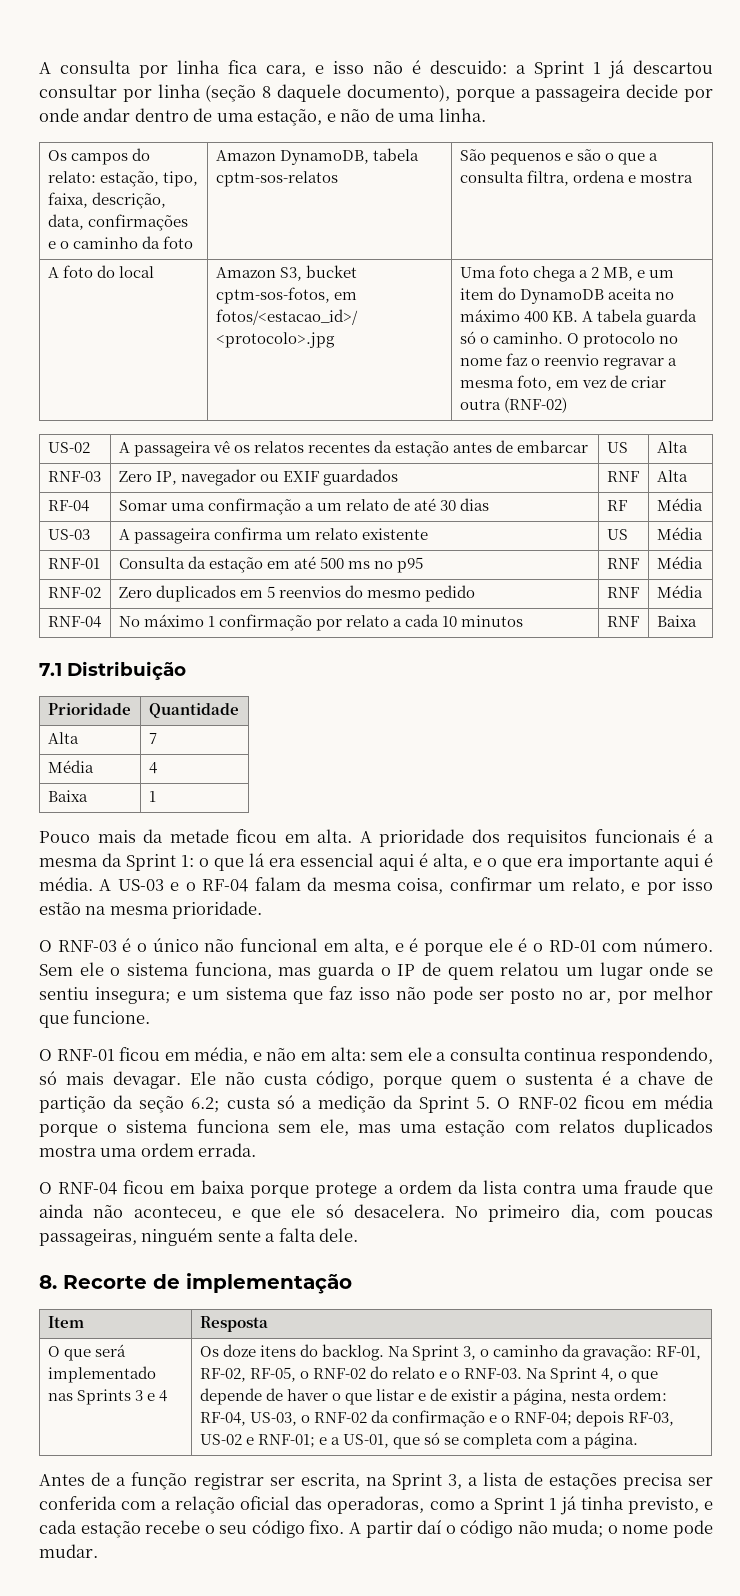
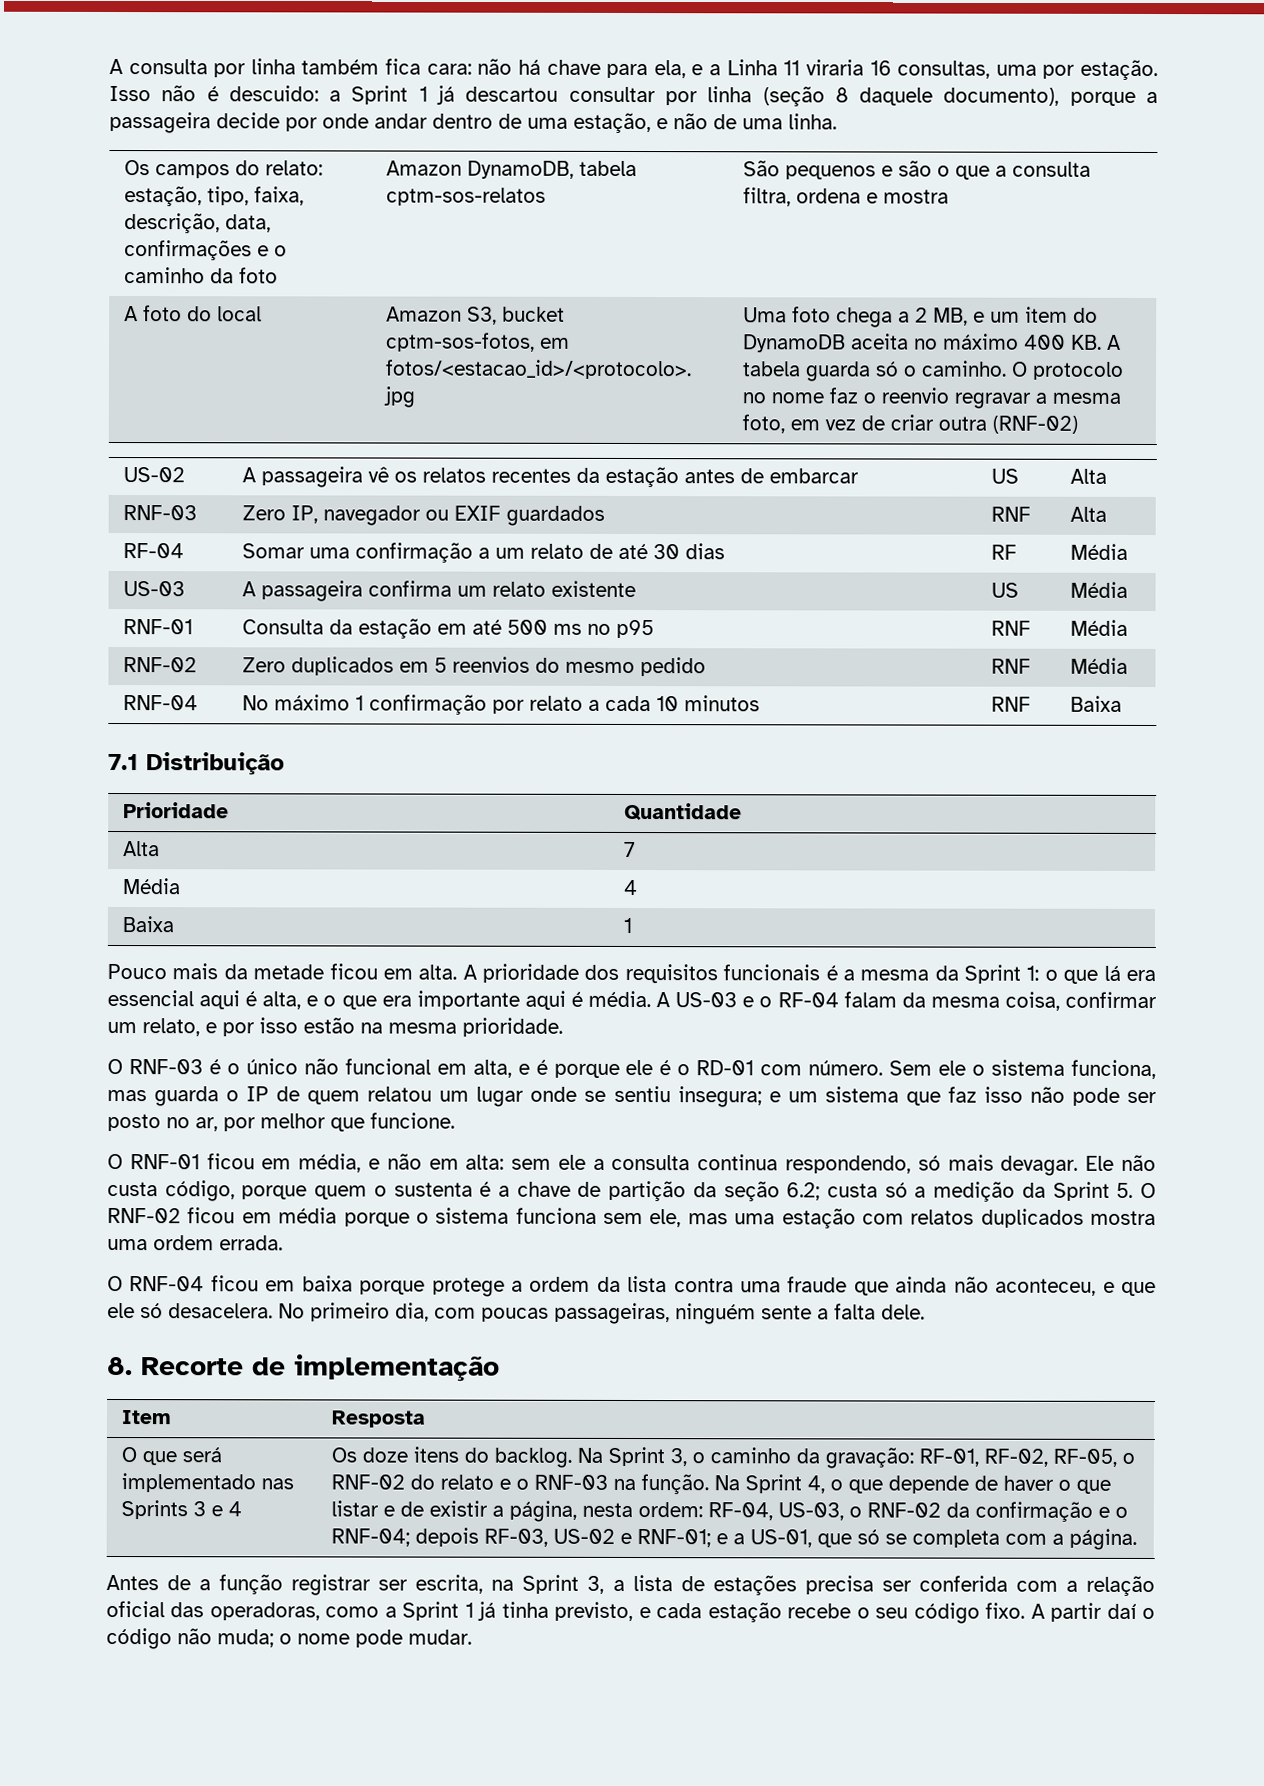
[228,60,364,77] fica cara, e isso -> [301,58,1158,81] [109,85,151,102] também fica cara: não há chave para ela, e a Linha 11 viraria 16 consultas, uma por estação. Isso
[464,1368,523,1379] RNF-03. -> [533,1474,709,1495] RNF-03 na função.

